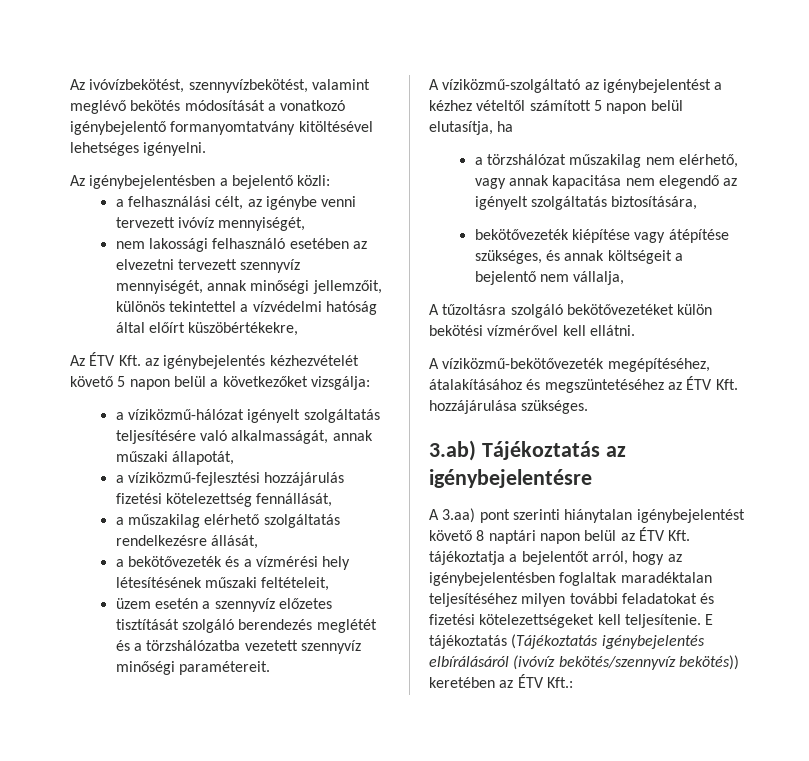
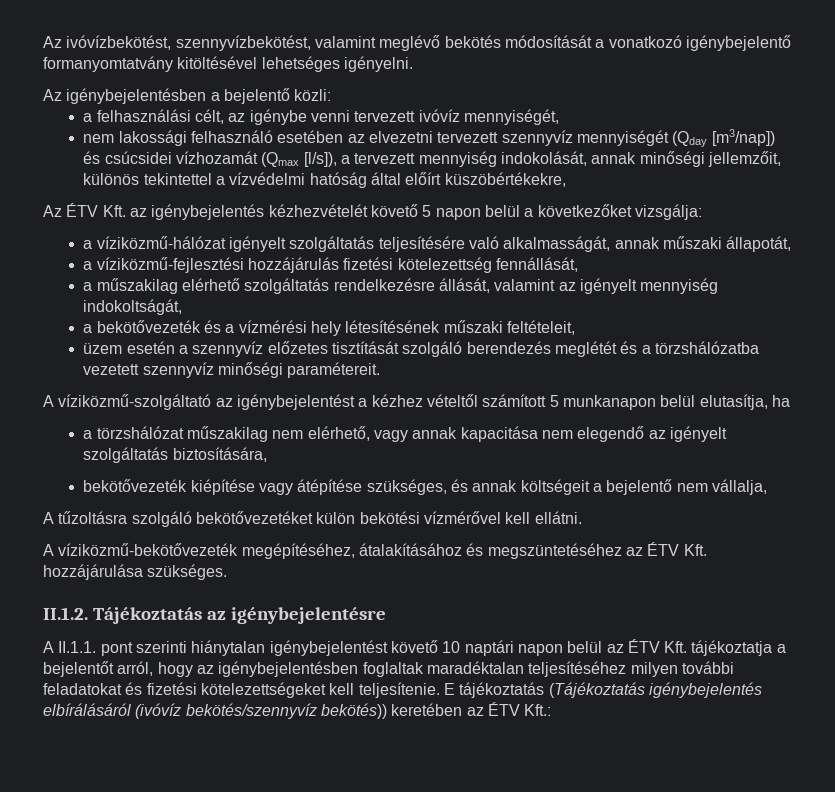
[115,280,203,294] mennyiségét, -> [576,129,775,147] [83,151,587,167] mennyiségét (Qday [m3/nap]) és csúcsidei vízhozamát (Qmax [l/s]), a tervezett mennyiség indokolását,
(258, 542) none -> [494,278,719,294] [83,299,183,315] valamint az igényelt mennyiség indokoltságát,
[606,103,647,114] napon -> [562,395,656,410] munkanapon
[429,440,476,461] 3.ab) -> [43,607,88,620] II.1.2.
[442,508,476,523] 3.aa) -> [58,641,97,653] II.1.1.
[476,530,485,541] 8 -> [442,641,461,653] 10

